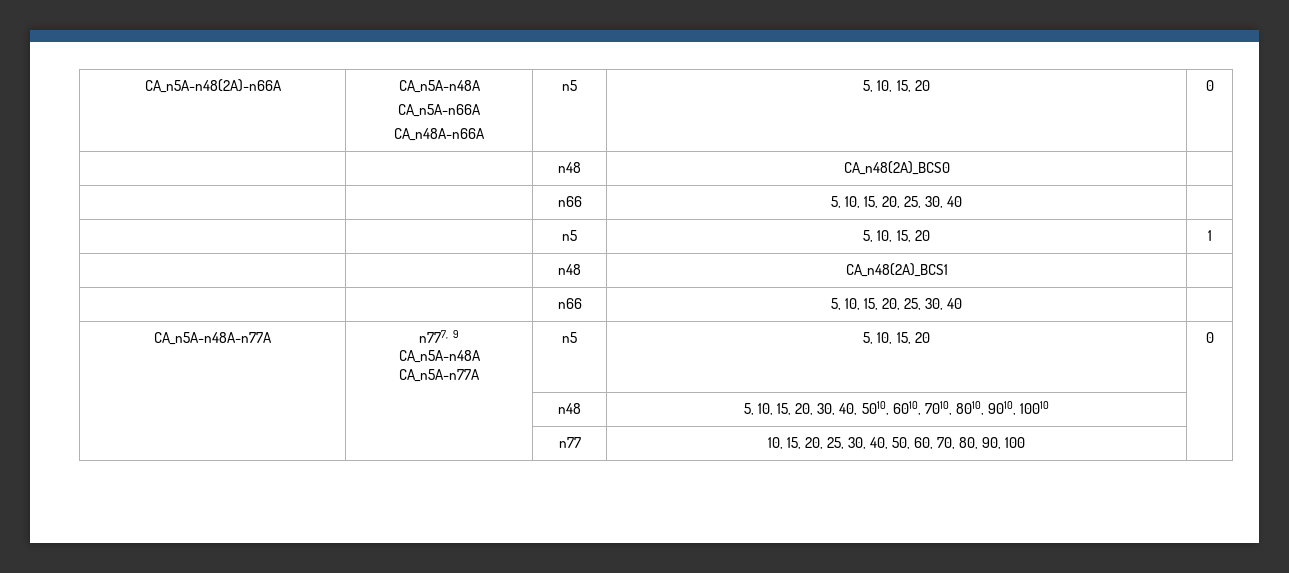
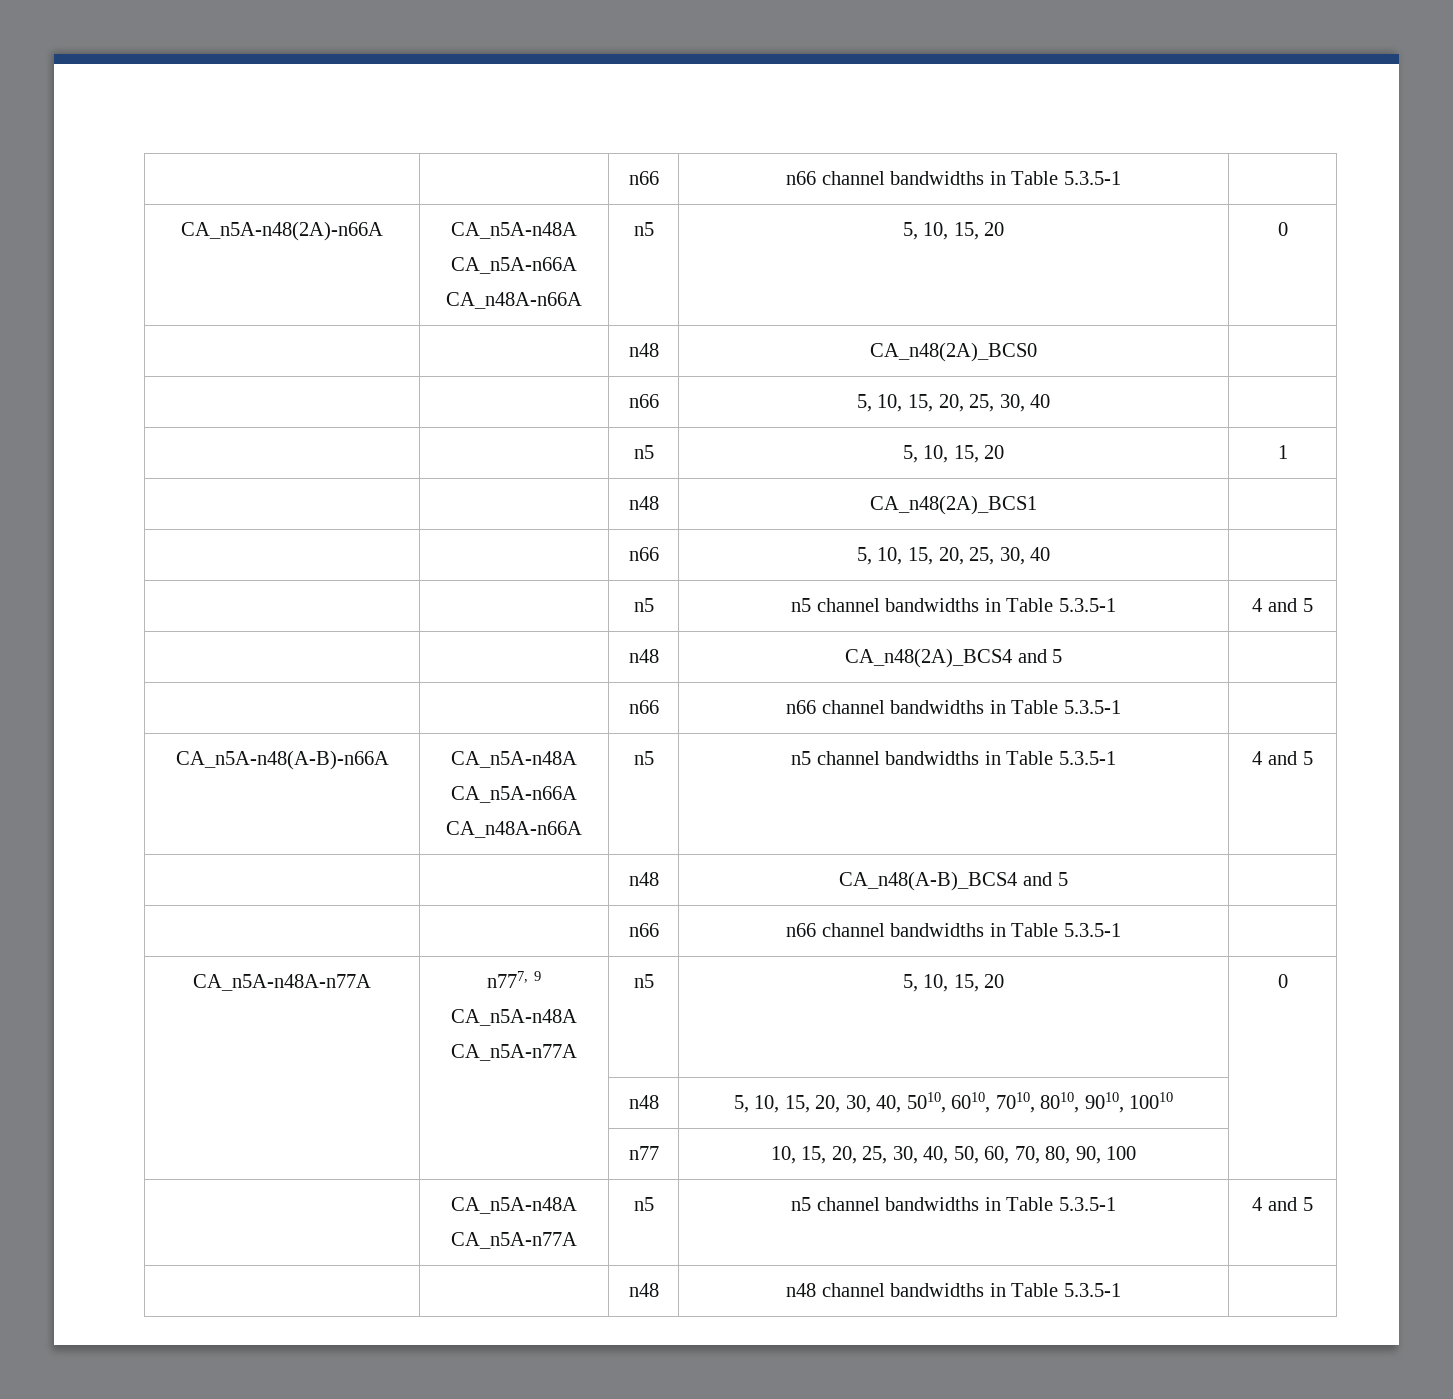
(144, 86) none -> [628,171,659,185] [786,171,1121,185] | | n66 | n66 channel bandwidths in Table 5.3.5-1 | //
(963, 303) none -> [633,598,654,612] [791,598,1116,612] [1252,598,1313,612] [628,649,659,663] [844,648,1063,668] [628,700,659,714] [786,700,1121,714] [175,750,389,770] [451,751,577,768] [451,786,577,803] [446,821,582,838] [633,751,654,765] [791,751,1116,765] [1252,751,1313,765] [628,872,659,886] [839,871,1068,891] [628,923,659,937] [786,923,1121,937] // | | n5 | n5 channel bandwidths in Table 5.3.5-1 | 4 and 5 // | | n48 | CA_n48(2A)_BCS4 and 5 | // | | n66 | n66 channel bandwidths in Table 5.3.5-1 | // CA_n5A-n48(A-B)-n66A | CA_n5A-n48A // CA_n5A-n66A // CA_n48A-n66A | n5 | n5 channel bandwidths in Table 5.3.5-1 | 4 and 5 // | | n48 | CA_n48(A-B)_BCS4 and 5 | // | | n66 | n66 channel bandwidths in Table 5.3.5-1 |
(1026, 442) none -> [451,1197,577,1214] [451,1232,577,1249] [633,1197,654,1211] [791,1197,1116,1211] [1252,1197,1313,1211] [628,1283,659,1297] [786,1283,1121,1297] // | CA_n5A-n48A // CA_n5A-n77A | n5 | n5 channel bandwidths in Table 5.3.5-1 | 4 and 5 // | | n48 | n48 channel bandwidths in Table 5.3.5-1 |

